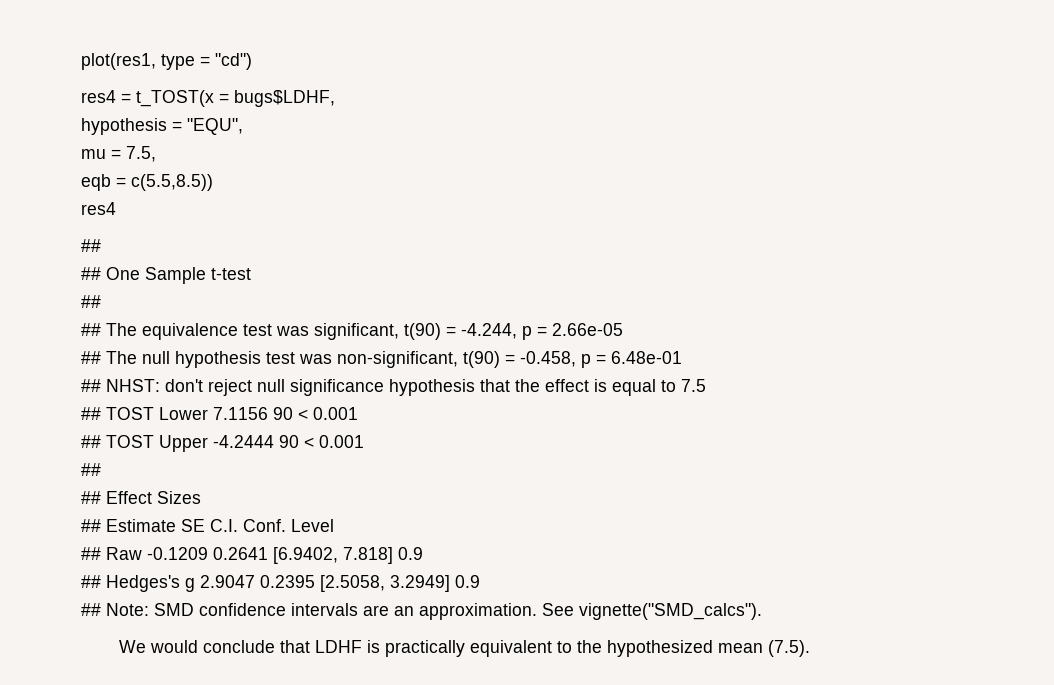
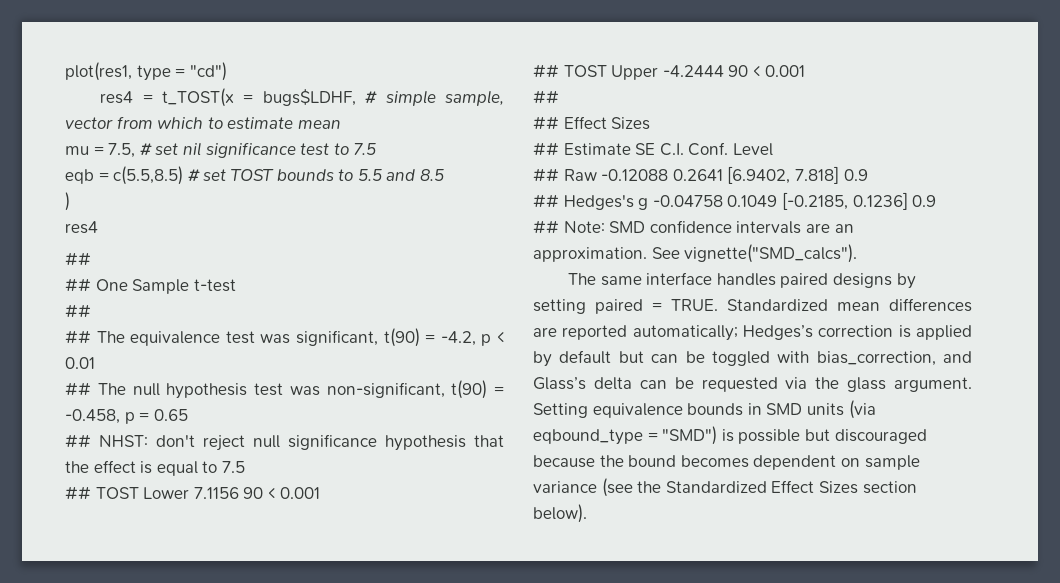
[81,118,243,135] [81,146,156,162] [81,174,213,191] // hypothesis = "EQU", // mu = 7.5, // eqb = c(5.5,8.5)) -> [365,90,505,106] [65,116,341,129] [65,142,377,158] [65,166,444,185] [65,192,70,211] # simple sample, vector from which to estimate mean // mu = 7.5, # set nil significance test to 7.5 // eqb = c(5.5,8.5) # set TOST bounds to 5.5 and 8.5 // )
[461,323,623,340] -4.244, p = 2.66e-05 -> [440,331,505,346] [65,357,95,369] -4.2, p < 0.01
[611,351,682,364] 6.48e-01 -> [153,409,188,421] 0.65
[147,547,208,560] -0.1209 -> [601,169,669,181] -0.12088
[200,575,450,592] 2.9047 0.2395 [2.5058, 3.2949] -> [652,192,908,210] -0.04758 0.1049 [-0.2185, 0.1236]
[119,640,811,657] We would conclude that LDHF is practically equivalent to the hypothesized mean (7.5). -> [568,272,916,289] [533,298,972,314] [533,325,972,341] [533,350,972,367] [533,377,972,392] [533,400,876,419] [533,426,927,445] [533,455,920,470] [533,478,917,497] [533,504,587,523] The same interface handles paired designs by setting paired = TRUE. Standardized mean differences are reported automatically; Hedges’s correction is applied by default but can be toggled with bias_correction, and Glass’s delta can be requested via the glass argument. Setting equivalence bounds in SMD units (via eqbound_type = "SMD") is possible but discouraged because the bound becomes dependent on sample variance (see the Standardized Effect Sizes section below).

